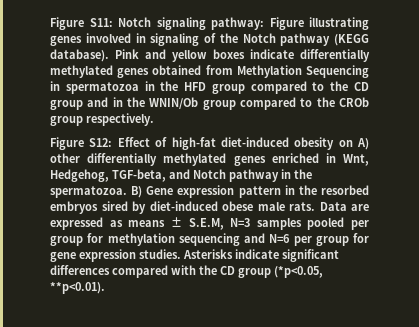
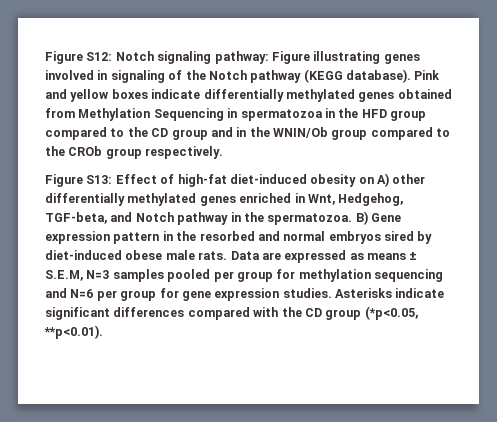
[50,17,113,30] Figure S11: -> [45,51,113,64] Figure S12:
[89,138,113,147] S12: -> [86,175,113,184] S13:
(369, 190) none -> [257,231,326,241] and normal

